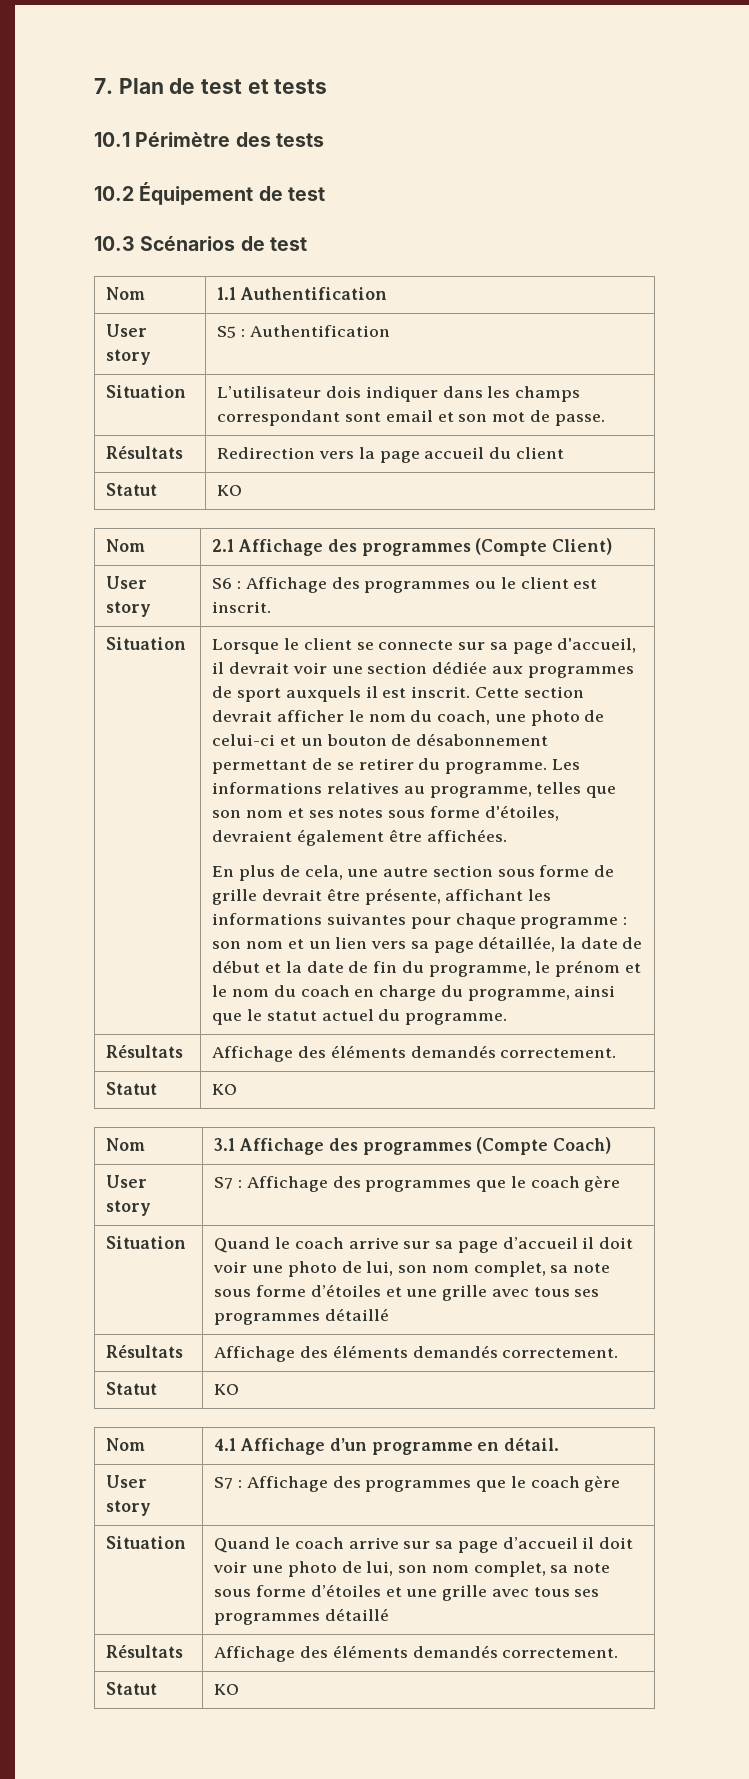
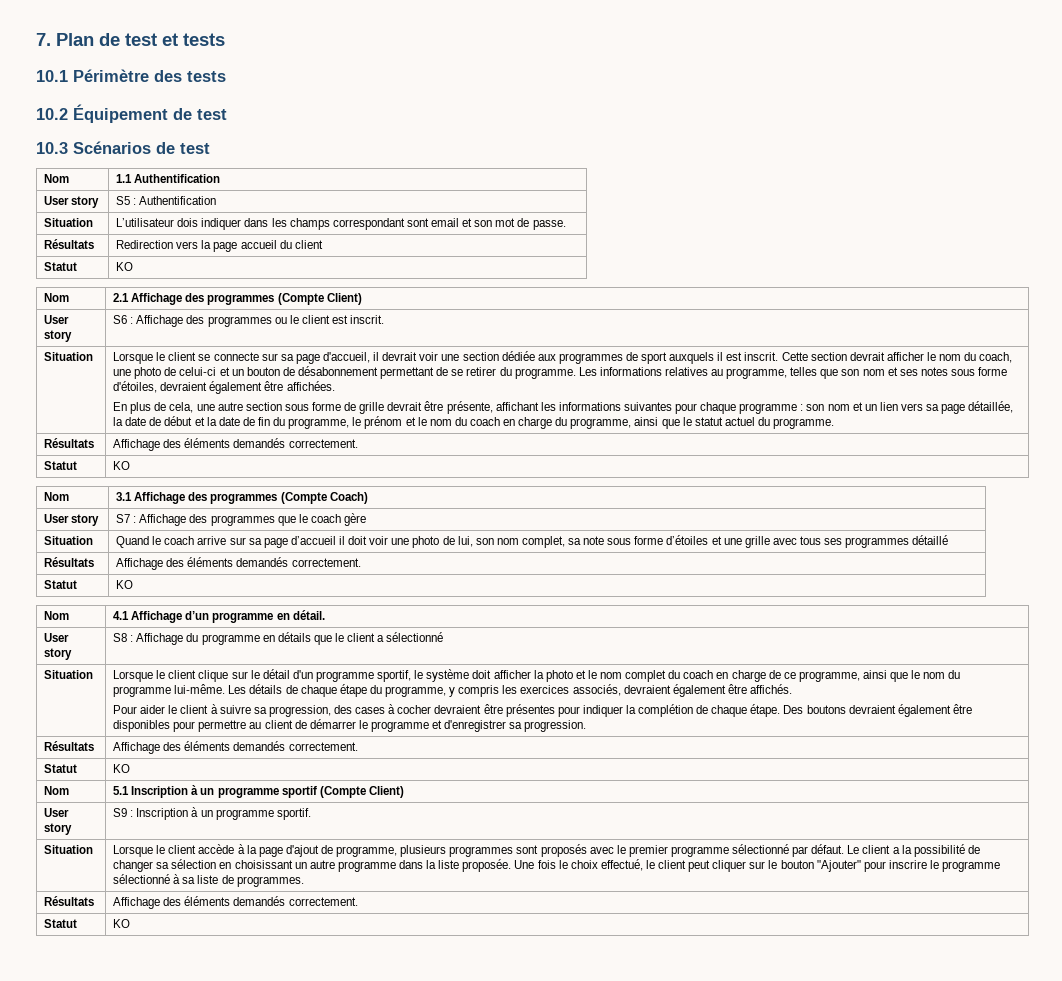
[214,1476,621,1492] [106,1536,187,1549] [214,1537,633,1553] [213,1561,610,1577] [214,1584,600,1601] [214,1608,390,1625] [106,1644,184,1658] [214,1645,619,1662] [106,1682,158,1695] [214,1684,240,1695] S7 : Affichage des programmes que le coach gère // Situation | Quand le coach arrive sur sa page d’accueil il doit voir une photo de lui, son nom complet, sa note sous forme d’étoiles et une grille avec tous ses programmes détaillé // Résultats | Affichage des éléments demandés correctement. // Statut | KO -> [113,632,444,645] [44,670,94,679] [113,669,961,682] [113,684,792,697] [113,704,972,717] [113,719,587,732] [44,741,95,751] [113,741,358,754] [44,764,78,773] [113,764,131,773] [44,786,70,795] [113,785,404,798] [44,808,70,817] [44,823,73,835] [113,807,311,820] [44,845,94,854] [113,844,980,857] [113,859,1001,872] [113,874,304,887] [44,896,95,906] [113,896,358,909] [44,919,78,928] [113,919,131,928] S8 : Affichage du programme en détails que le client a sélectionné // Situation | Lorsque le client clique sur le détail d'un programme sportif, le système doit afficher la photo et le nom complet du coach en charge de ce programme, ainsi que le nom du programme lui-même. Les détails de chaque étape du programme, y compris les exercices associés, devraient également être affichés. // Pour aider le client à suivre sa progression, des cases à cocher devraient être présentes pour indiquer la complétion de chaque étape. Des boutons devraient également être disponibles pour permettre au client de démarrer le programme et d'enregistrer sa progression. // Résultats | Affichage des éléments demandés correctement. // Statut | KO // Nom | 5.1 Inscription à un programme sportif (Compte Client) // User story | S9 : Inscription à un programme sportif. // Situation | Lorsque le client accède à la page d'ajout de programme, plusieurs programmes sont proposés avec le premier programme sélectionné par défaut. Le client a la possibilité de changer sa sélection en choisissant un autre programme dans la liste proposée. Une fois le choix effectué, le client peut cliquer sur le bouton "Ajouter" pour inscrire le programme sélectionné à sa liste de programmes. // Résultats | Affichage des éléments demandés correctement. // Statut | KO

